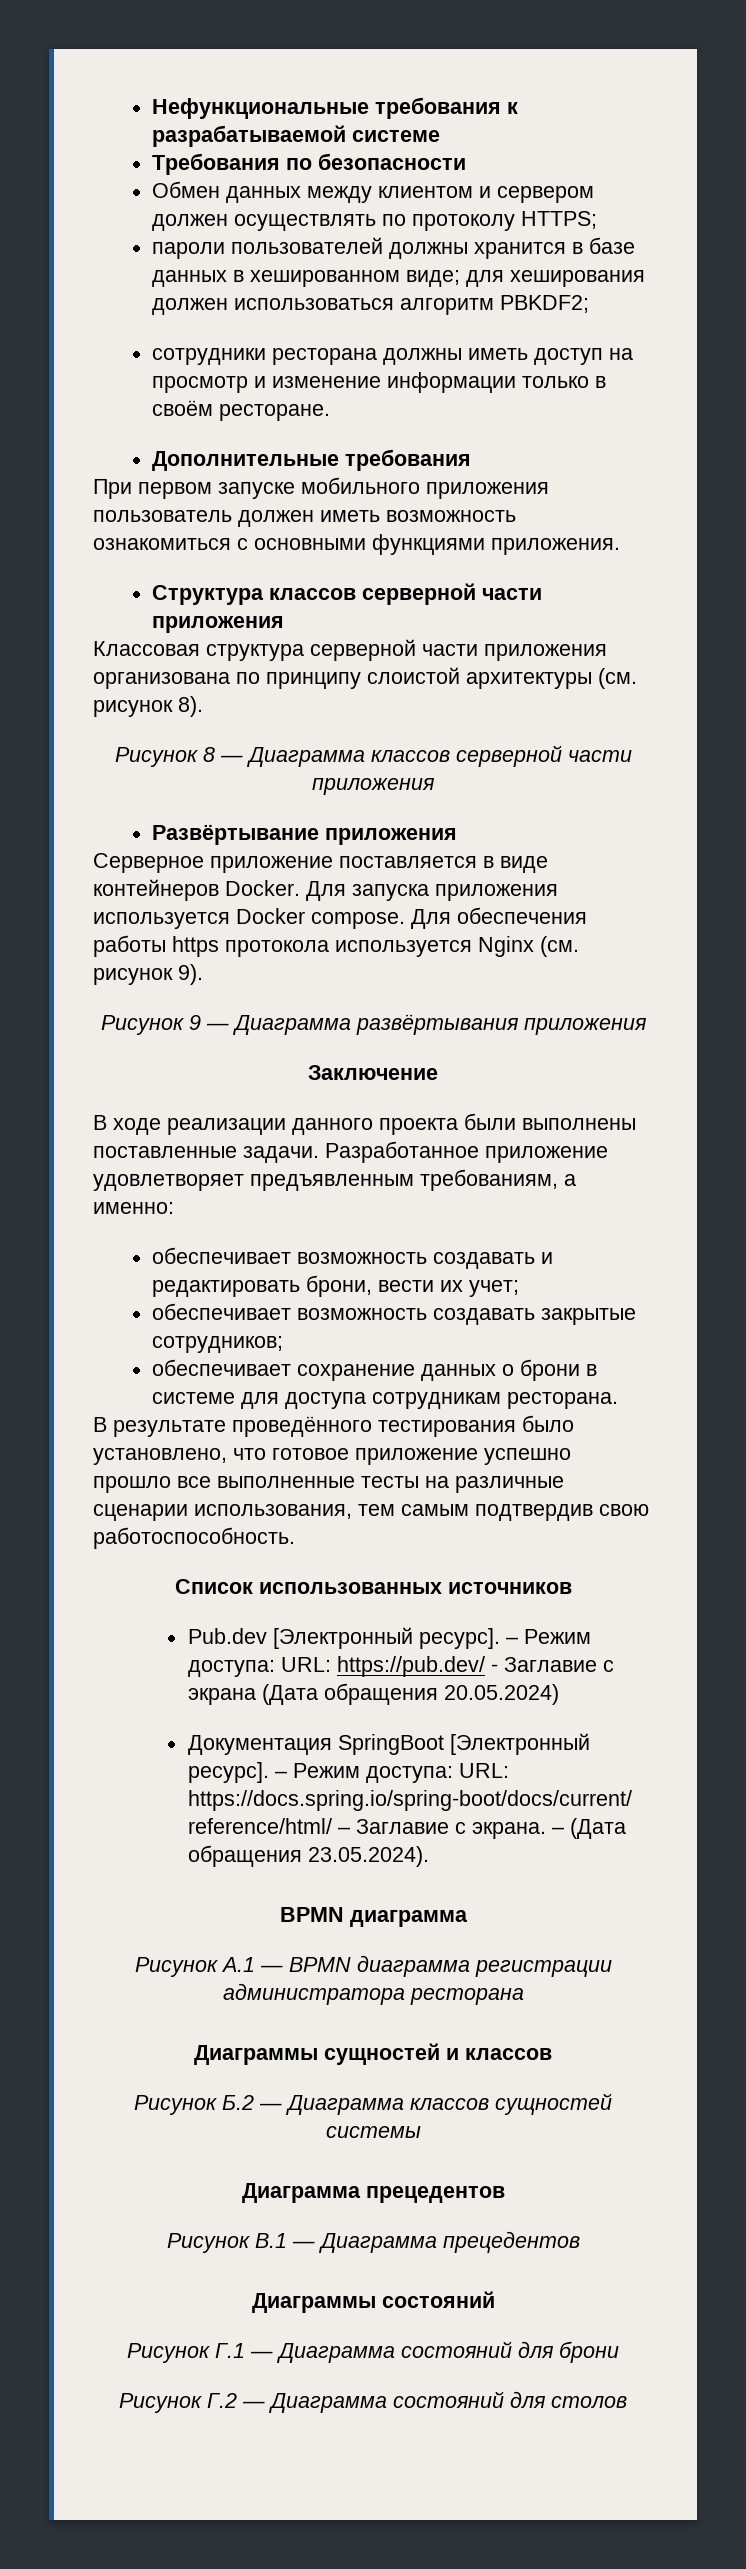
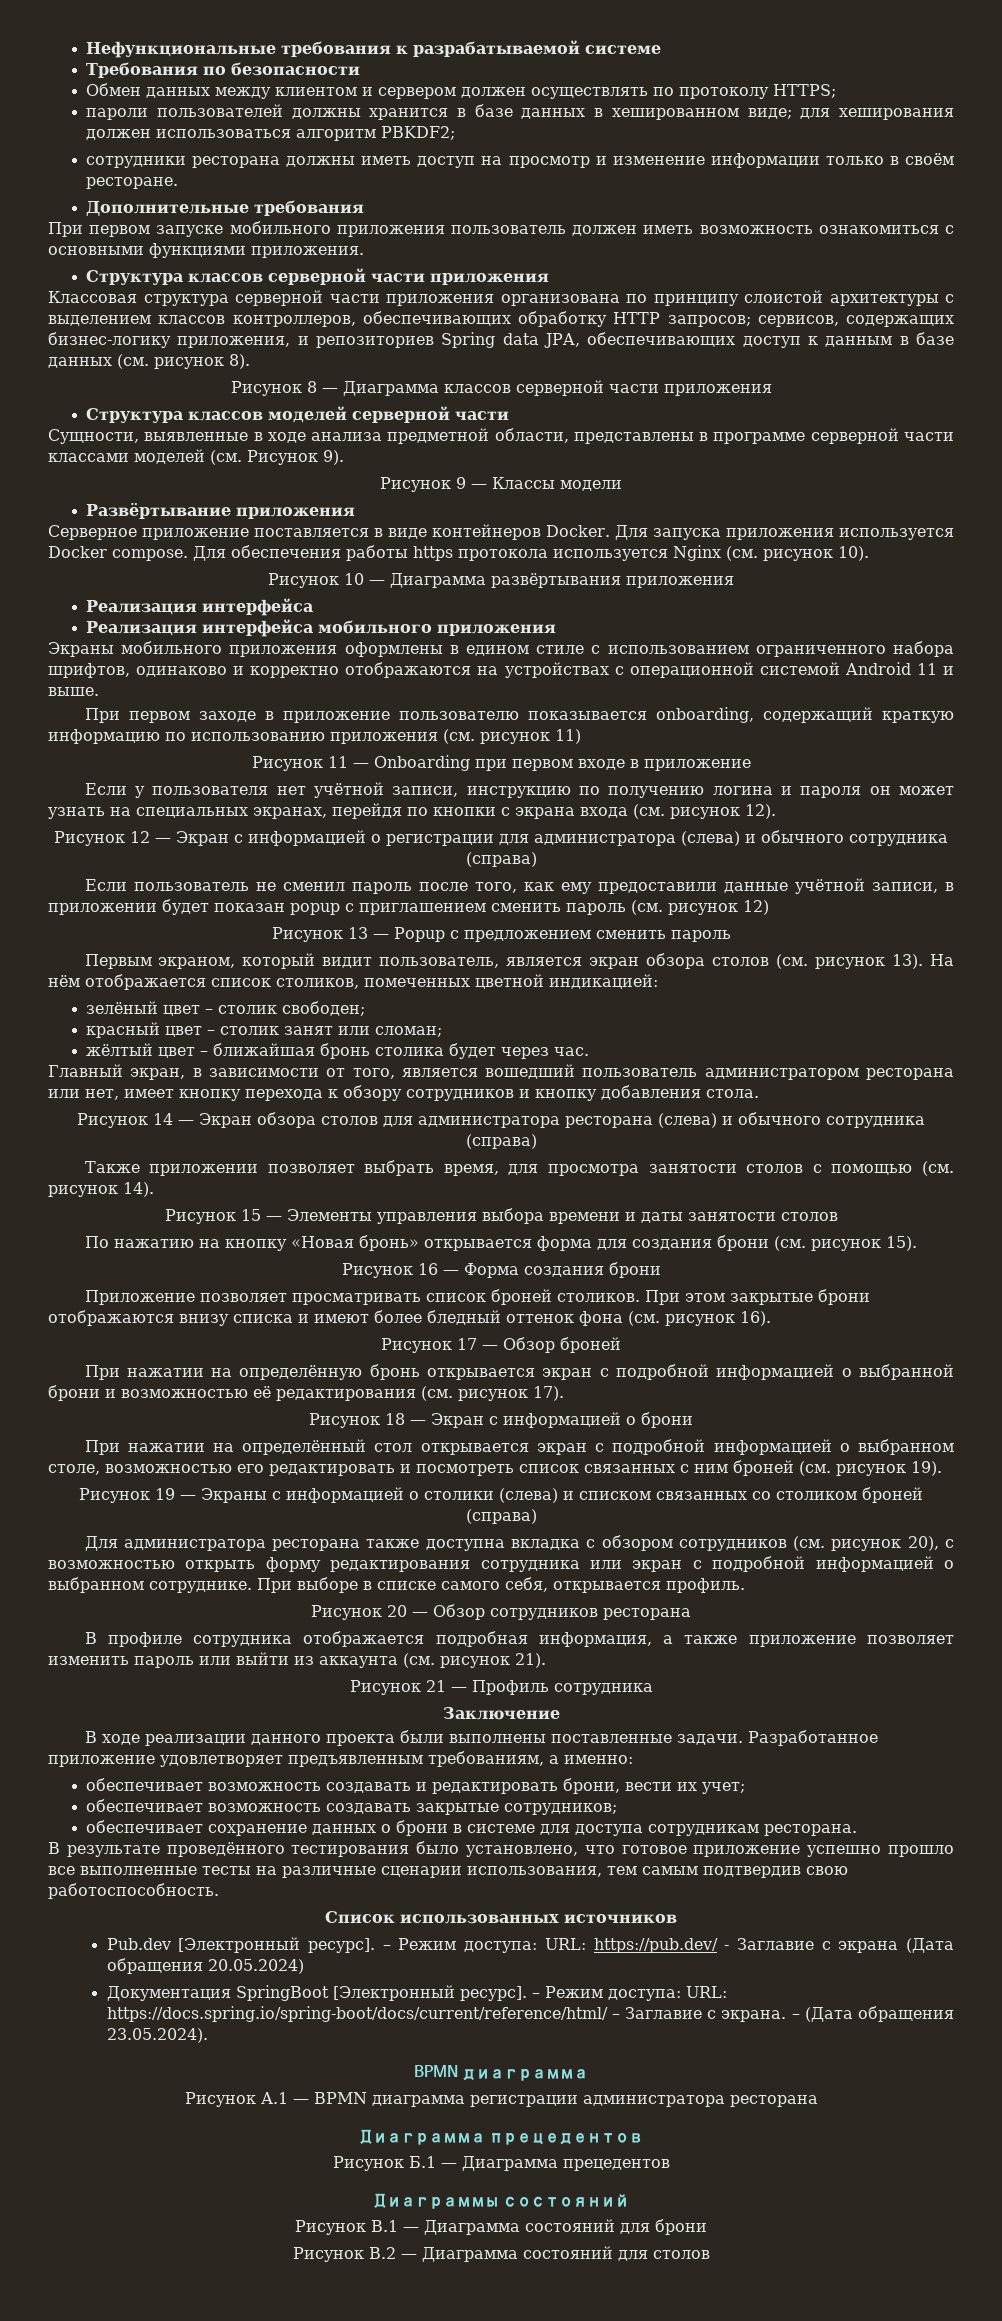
(592, 680) none -> [945,294,954,303] [48,311,954,327] [48,332,954,348] [48,357,112,368] с выделением классов контроллеров, обеспечивающих обработку HTTP запросов; сервисов, содержащих бизнес-логику приложения, и репозиториев Spring data JPA, обеспечивающих доступ к данным в базе данных
(435, 786) none -> [86,406,510,423] [48,428,954,444] [48,449,344,465] [380,477,622,492] // Структура классов моделей серверной части // Сущности, выявленные в ходе анализа предметной области, представлены в программе серверной части классами моделей (см. Рисунок 9). // Рисунок 9 — Классы модели
[178,964,203,985] [100,1015,201,1035] 9). // Рисунок 9 -> [838,546,869,561] [268,573,364,588] 10). // Рисунок 10
(647, 1026) none -> [86,598,314,616] [86,619,557,637] [48,641,955,657] [48,662,955,678] [48,687,99,696] [84,707,954,723] [48,729,581,744] [251,755,751,771] [84,782,954,798] [48,803,776,819] [54,830,948,846] [465,852,537,867] [84,878,955,894] [48,899,769,915] [271,927,731,942] [84,953,955,969] [48,974,658,990] [86,1001,366,1016] [86,1022,443,1038] [86,1043,590,1059] [48,1064,954,1080] [48,1085,759,1101] [77,1112,925,1128] [465,1134,537,1149] [84,1160,954,1176] [48,1182,154,1197] [164,1208,838,1224] [84,1235,917,1251] [341,1262,661,1278] [84,1289,870,1305] [48,1310,771,1326] [381,1337,621,1353] [84,1364,954,1380] [48,1385,564,1401] [309,1412,693,1428] [84,1439,955,1455] [48,1460,942,1476] [79,1487,923,1503] [465,1509,537,1524] [84,1535,954,1551] [48,1556,954,1572] [48,1577,745,1593] [311,1604,691,1620] [84,1631,954,1647] [48,1652,546,1668] [349,1680,653,1695] // Реализация интерфейса // Реализация интерфейса мобильного приложения // Экраны мобильного приложения оформлены в едином стиле с использованием ограниченного набора шрифтов, одинаково и корректно отображаются на устройствах с операционной системой Android 11 и выше. // При первом заходе в приложение пользователю показывается onboarding, содержащий краткую информацию по использованию приложения (см. рисунок 11) // Рисунок 11 — Onboarding при первом входе в приложение // Если у пользователя нет учётной записи, инструкцию по получению логина и пароля он может узнать на специальных экранах, перейдя по кнопки с экрана входа (см. рисунок 12). // Рисунок 12 — Экран с информацией о регистрации для администратора (слева) и обычного сотрудника (справа) // Если пользователь не сменил пароль после того, как ему предоставили данные учётной записи, в приложении будет показан popup с приглашением сменить пароль (см. рисунок 12) // Рисунок 13 — Popup с предложением сменить пароль // Первым экраном, который видит пользователь, является экран обзора столов (см. рисунок 13). На нём отображается список столиков, помеченных цветной индикацией: // зелёный цвет – столик свободен; // красный цвет – столик занят или сломан; // жёлтый цвет – ближайшая бронь столика будет через час. // Главный экран, в зависимости от того, является вошедший пользователь администратором ресторана или нет, имеет кнопку перехода к обзору сотрудников и кнопку добавления стола. // Рисунок 14 — Экран обзора столов для администратора ресторана (слева) и обычного сотрудника (справа) // Также приложении позволяет выбрать время, для просмотра занятости столов с помощью (см. рисунок 14). // Рисунок 15 — Элементы управления выбора времени и даты занятости столов // По нажатию на кнопку «Новая бронь» открывается форма для создания брони (см. рисунок 15). // Рисунок 16 — Форма создания брони // Приложение позволяет просматривать список броней столиков. При этом закрытые брони отображаются внизу списка и имеют более бледный оттенок фона (см. рисунок 16). // Рисунок 17 — Обзор броней // При нажатии на определённую бронь открывается экран с подробной информацией о выбранной брони и возможностью её редактирования (см. рисунок 17). // Рисунок 18 — Экран с информацией о брони // При нажатии на определённый стол открывается экран с подробной информацией о выбранном столе, возможностью его редактировать и посмотреть список связанных с ним броней (см. рисунок 19). // Рисунок 19 — Экраны с информацией о столики (слева) и списком связанных со столиком броней (справа) // Для администратора ресторана также доступна вкладка с обзором сотрудников (см. рисунок 20), с возможностью открыть форму редактирования сотрудника или экран с подробной информацией о выбранном сотруднике. При выборе в списке самого себя, открывается профиль. // Рисунок 20 — Обзор сотрудников ресторана // В профиле сотрудника отображается подробная информация, а также приложение позволяет изменить пароль или выйти из аккаунта (см. рисунок 21). // Рисунок 21 — Профиль сотрудника
[194,2043,552,2065] [134,2093,612,2115] [325,2126,421,2138] // Диаграммы сущностей и классов // Рисунок Б.2 — Диаграмма классов сущностей системы -> (818, 2101) none
[254,2233,287,2248] В.1 -> [408,2156,436,2168] Б.1
[215,2343,245,2358] Г.1 -> [371,2220,398,2232] В.1
[207,2393,237,2408] Г.2 -> [368,2247,396,2259] В.2

